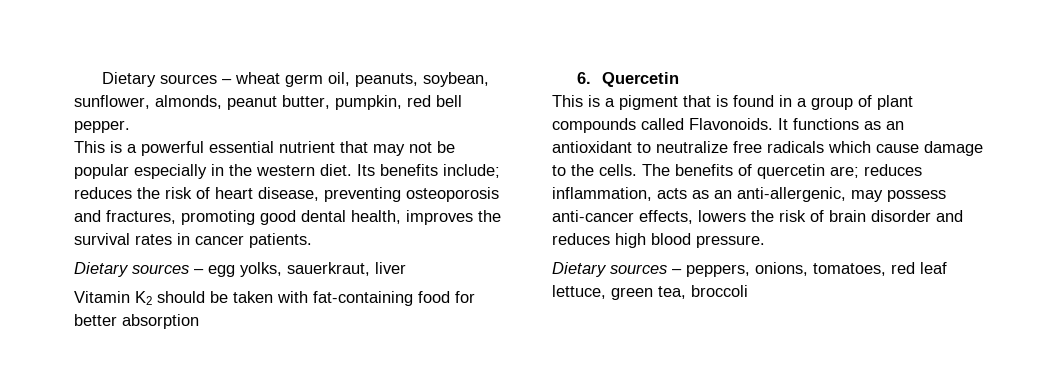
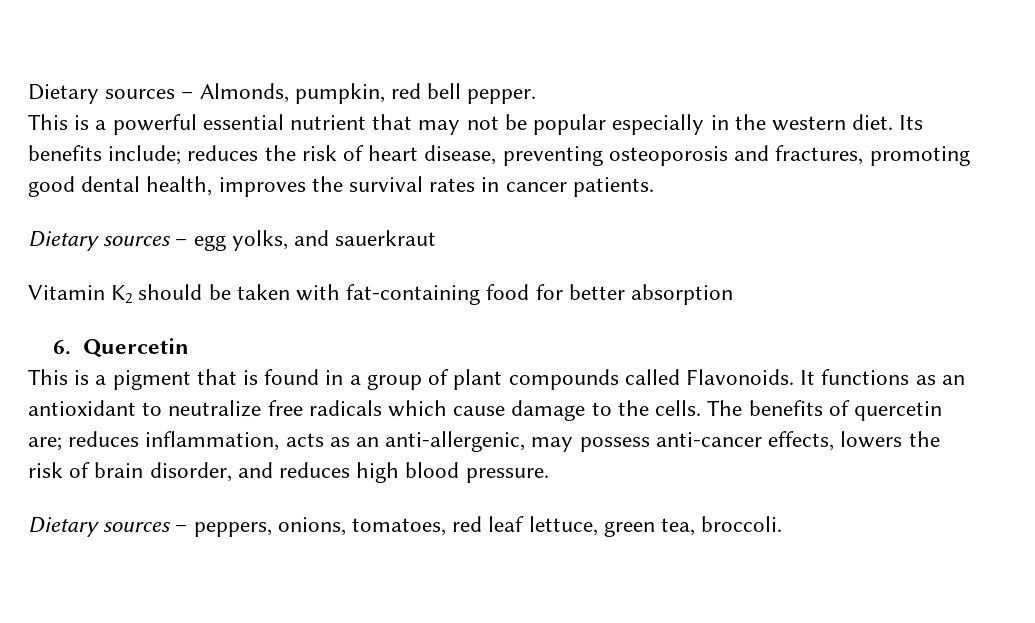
[101,72,489,87] [74,95,330,110] Dietary sources – wheat germ oil, peanuts, soybean, sunflower, almonds, peanut butter, -> [28,83,289,104] Dietary sources – Almonds,
[287,262,406,276] sauerkraut, liver -> [294,230,437,246] and sauerkraut
[871,210,931,222] disorder -> [149,462,232,482] disorder,
[691,285,748,297] broccoli -> [701,516,783,532] broccoli.

